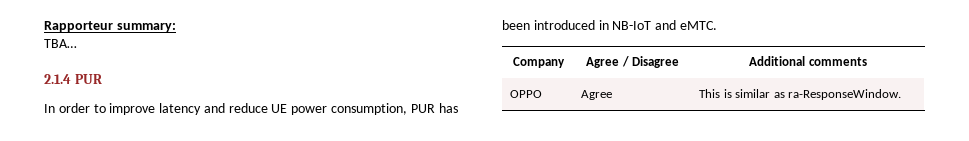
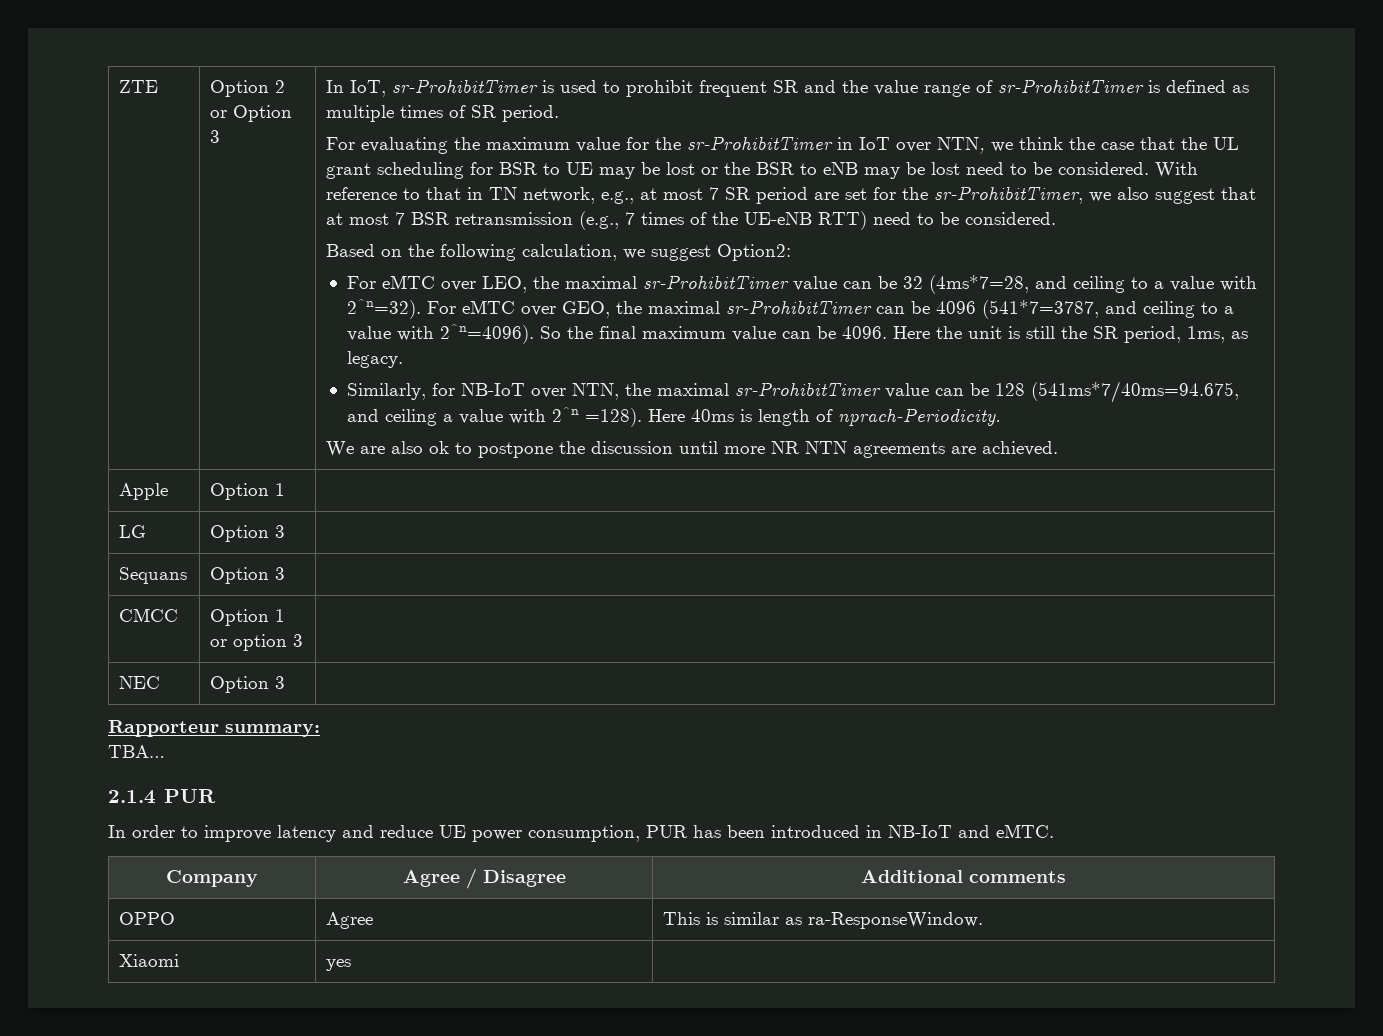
(44, 26) none -> [119,80,159,93] [210,80,286,97] [210,105,293,122] [210,130,221,143] [326,79,1250,97] [326,105,560,122] [326,136,1240,154] [326,162,1199,179] [326,186,1257,204] [326,211,1057,230] [326,244,792,261] [347,275,1258,294] [347,299,1235,319] [347,324,1249,344] [347,351,404,368] [347,381,1240,403] [347,407,1002,427] [326,441,1059,458] [119,483,169,500] [210,483,286,500] [119,525,147,538] [210,525,286,542] [119,567,188,584] [210,567,286,584] [119,608,179,622] [210,609,286,626] [210,634,304,651] [119,676,161,689] [210,676,286,693] ZTE | Option 2 or Option 3 | In IoT, sr-ProhibitTimer is used to prohibit frequent SR and the value range of sr-ProhibitTimer is defined as multiple times of SR period. // For evaluating the maximum value for the sr-ProhibitTimer in IoT over NTN, we think the case that the UL grant scheduling for BSR to UE may be lost or the BSR to eNB may be lost need to be considered. With reference to that in TN network, e.g., at most 7 SR period are set for the sr-ProhibitTimer, we also suggest that at most 7 BSR retransmission (e.g., 7 times of the UE-eNB RTT) need to be considered. // Based on the following calculation, we suggest Option2: // For eMTC over LEO, the maximal sr-ProhibitTimer value can be 32 (4ms*7=28, and ceiling to a value with 2^n=32). For eMTC over GEO, the maximal sr-ProhibitTimer can be 4096 (541*7=3787, and ceiling to a value with 2^n=4096). So the final maximum value can be 4096. Here the unit is still the SR period, 1ms, as legacy. // Similarly, for NB-IoT over NTN, the maximal sr-ProhibitTimer value can be 128 (541ms*7/40ms=94.675, and ceiling a value with 2^n =128). Here 40ms is length of nprach-Periodicity. // We are also ok to postpone the discussion until more NR NTN agreements are achieved. // Apple | Option 1 | // LG | Option 3 | // Sequans | Option 3 | // CMCC | Option 1 or option 3 | // NEC | Option 3 | //
(901, 94) none -> [119,954,180,967] [326,959,352,971] // Xiaomi | yes |

